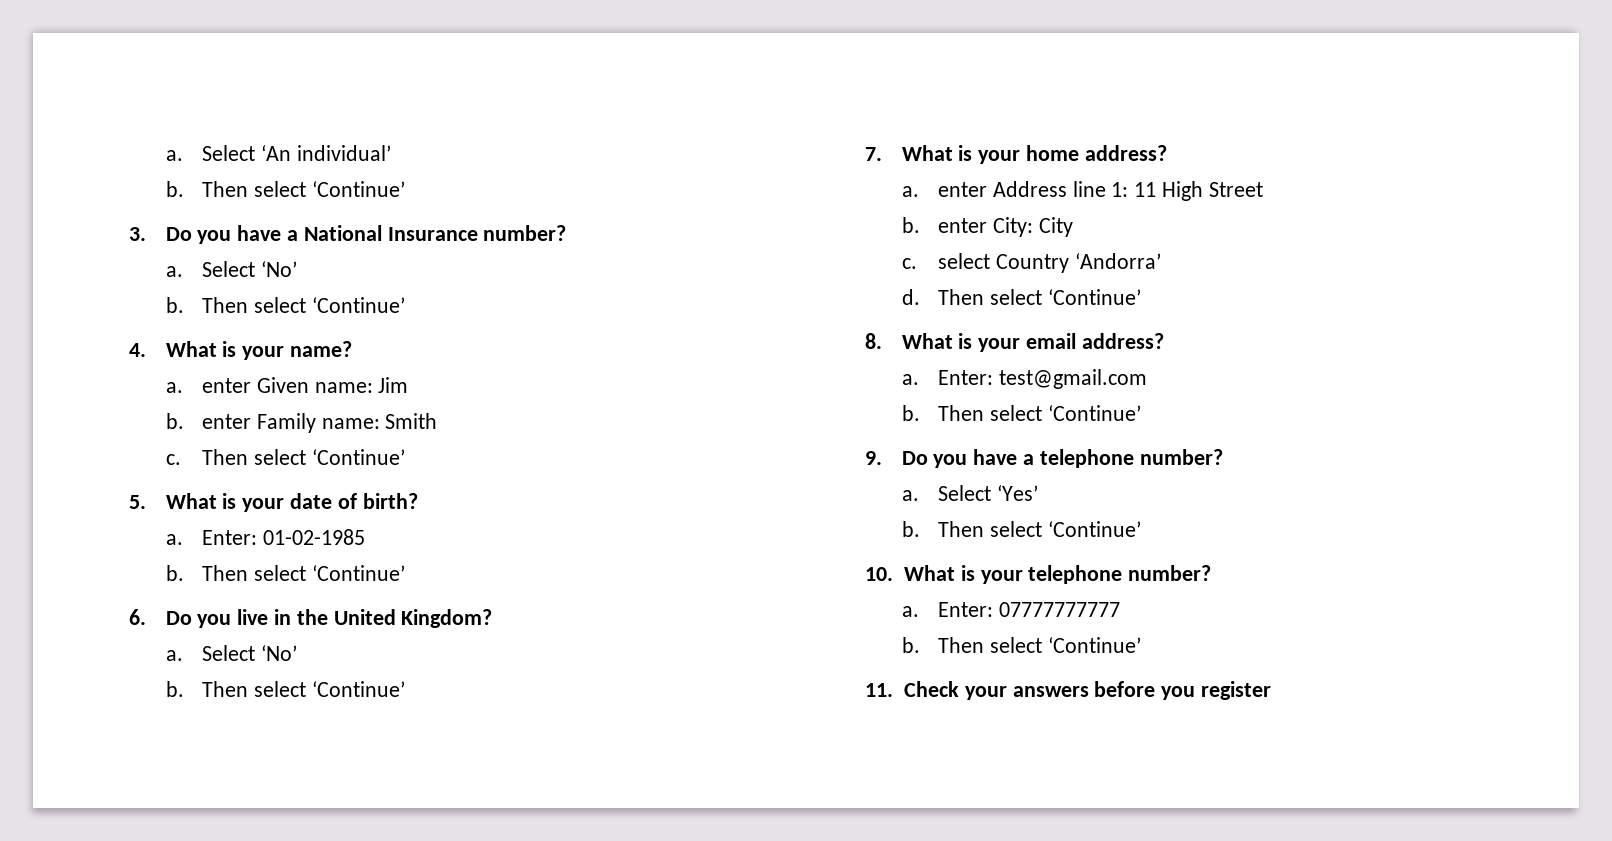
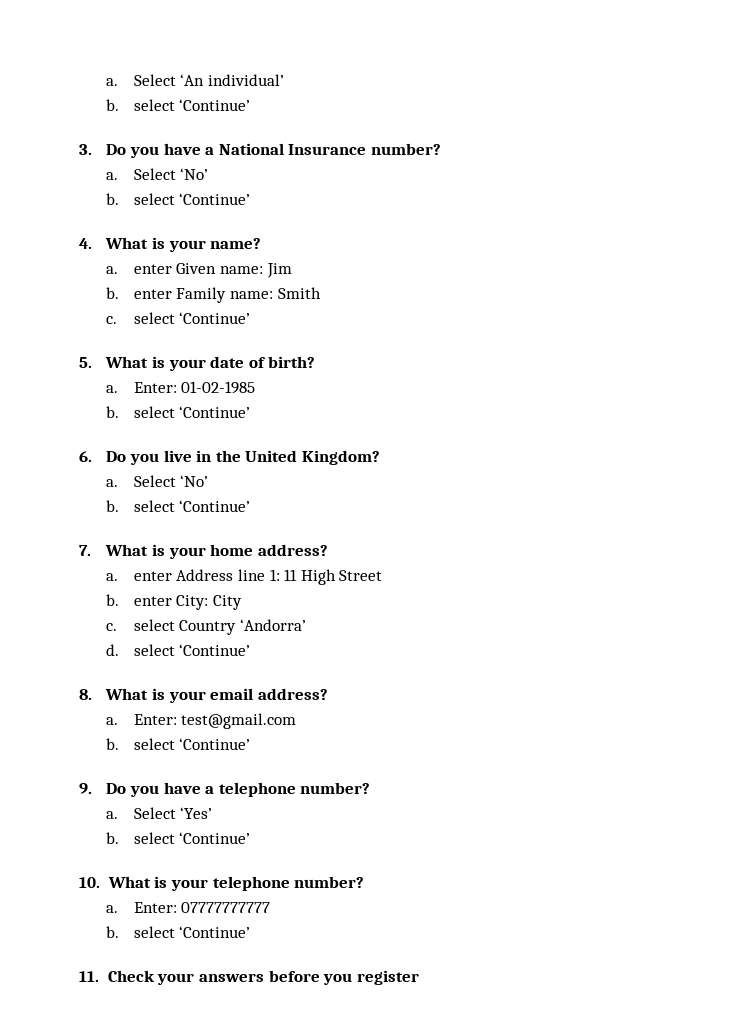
[201,181,248,197] Then -> (120, 105) none
[201,297,248,313] Then -> (120, 199) none
[201,449,248,465] Then -> (118, 320) none
[201,565,248,581] Then -> (120, 412) none
[201,681,248,697] Then -> (120, 506) none
[937,289,984,305] Then -> (120, 650) none
[937,405,984,421] Then -> (120, 744) none
[937,521,984,537] Then -> (120, 838) none
[937,637,984,653] Then -> (120, 932) none

